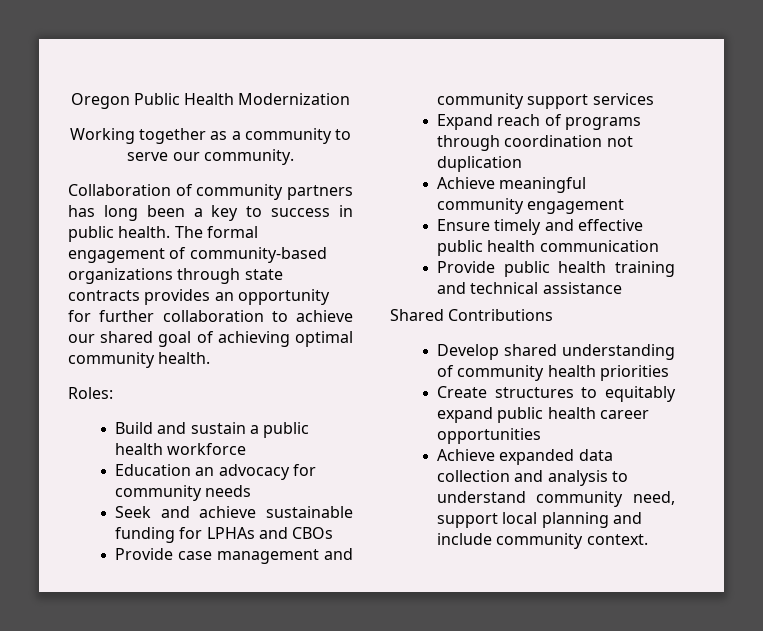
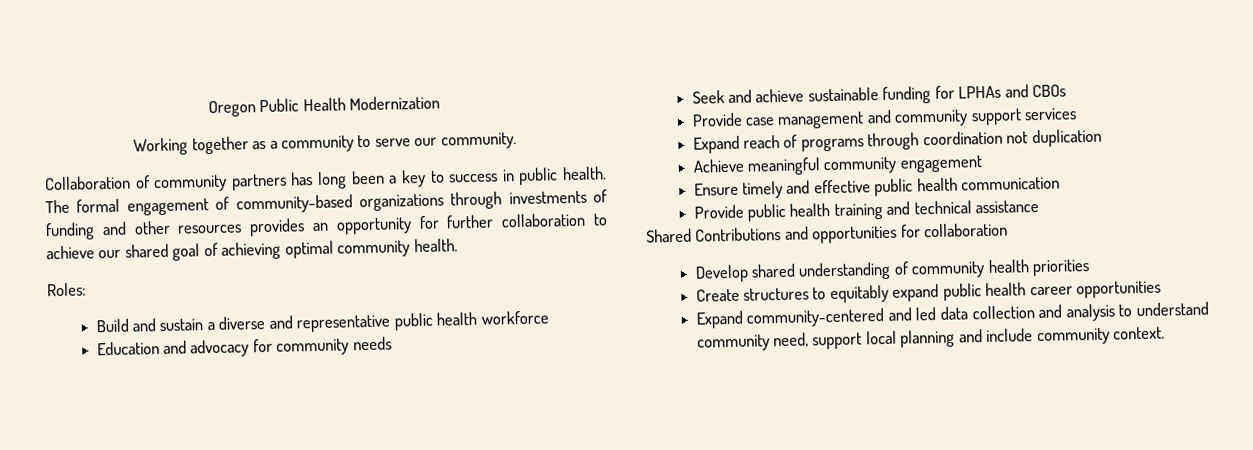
[244,269,283,280] [68,290,140,301] state contracts -> [508,189,608,205] [45,220,243,241] investments of funding and other resources
(259, 429) none -> [218,314,392,333] diverse and representative
[195,467,215,476] an -> [162,340,187,355] and
(554, 315) none -> [784,222,1009,244] and opportunities for collaboration
[436,449,575,465] Achieve expanded -> [695,307,937,329] Expand community-centered and led

